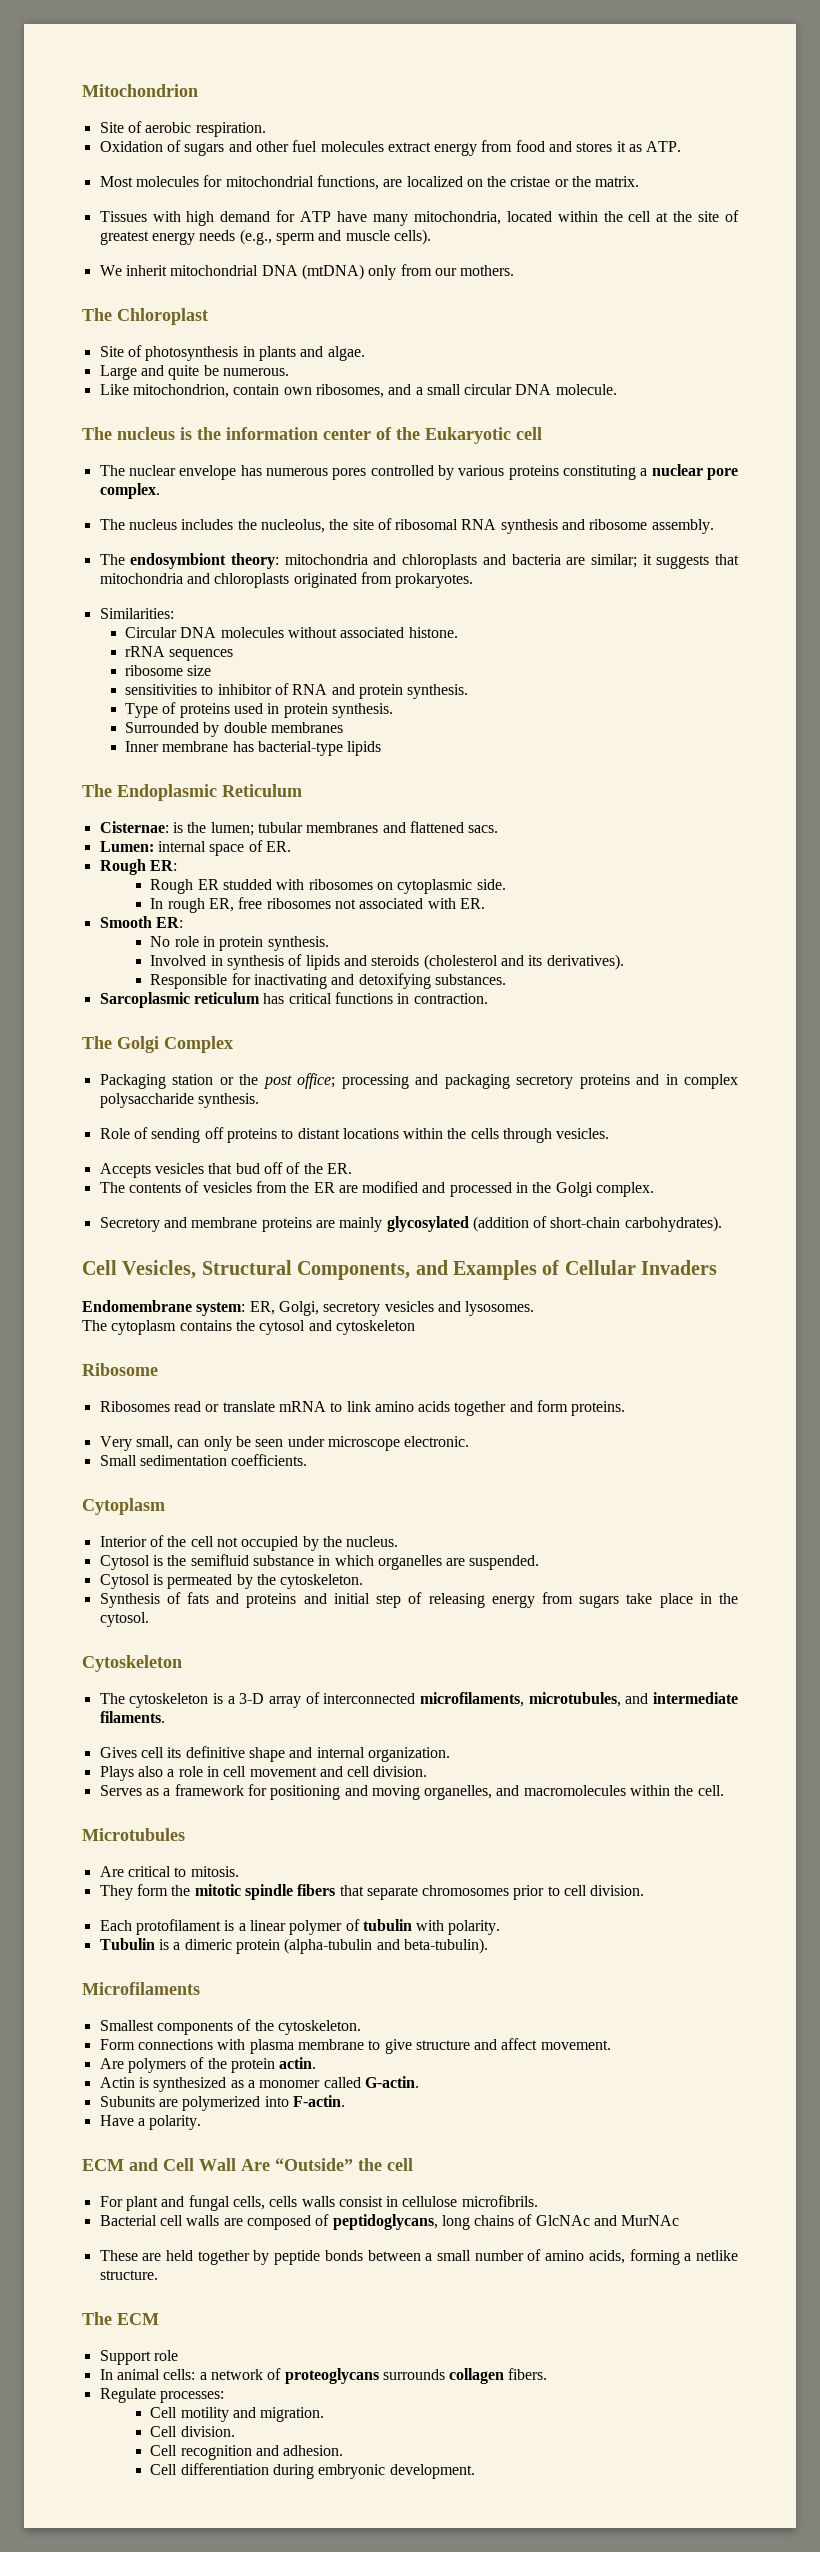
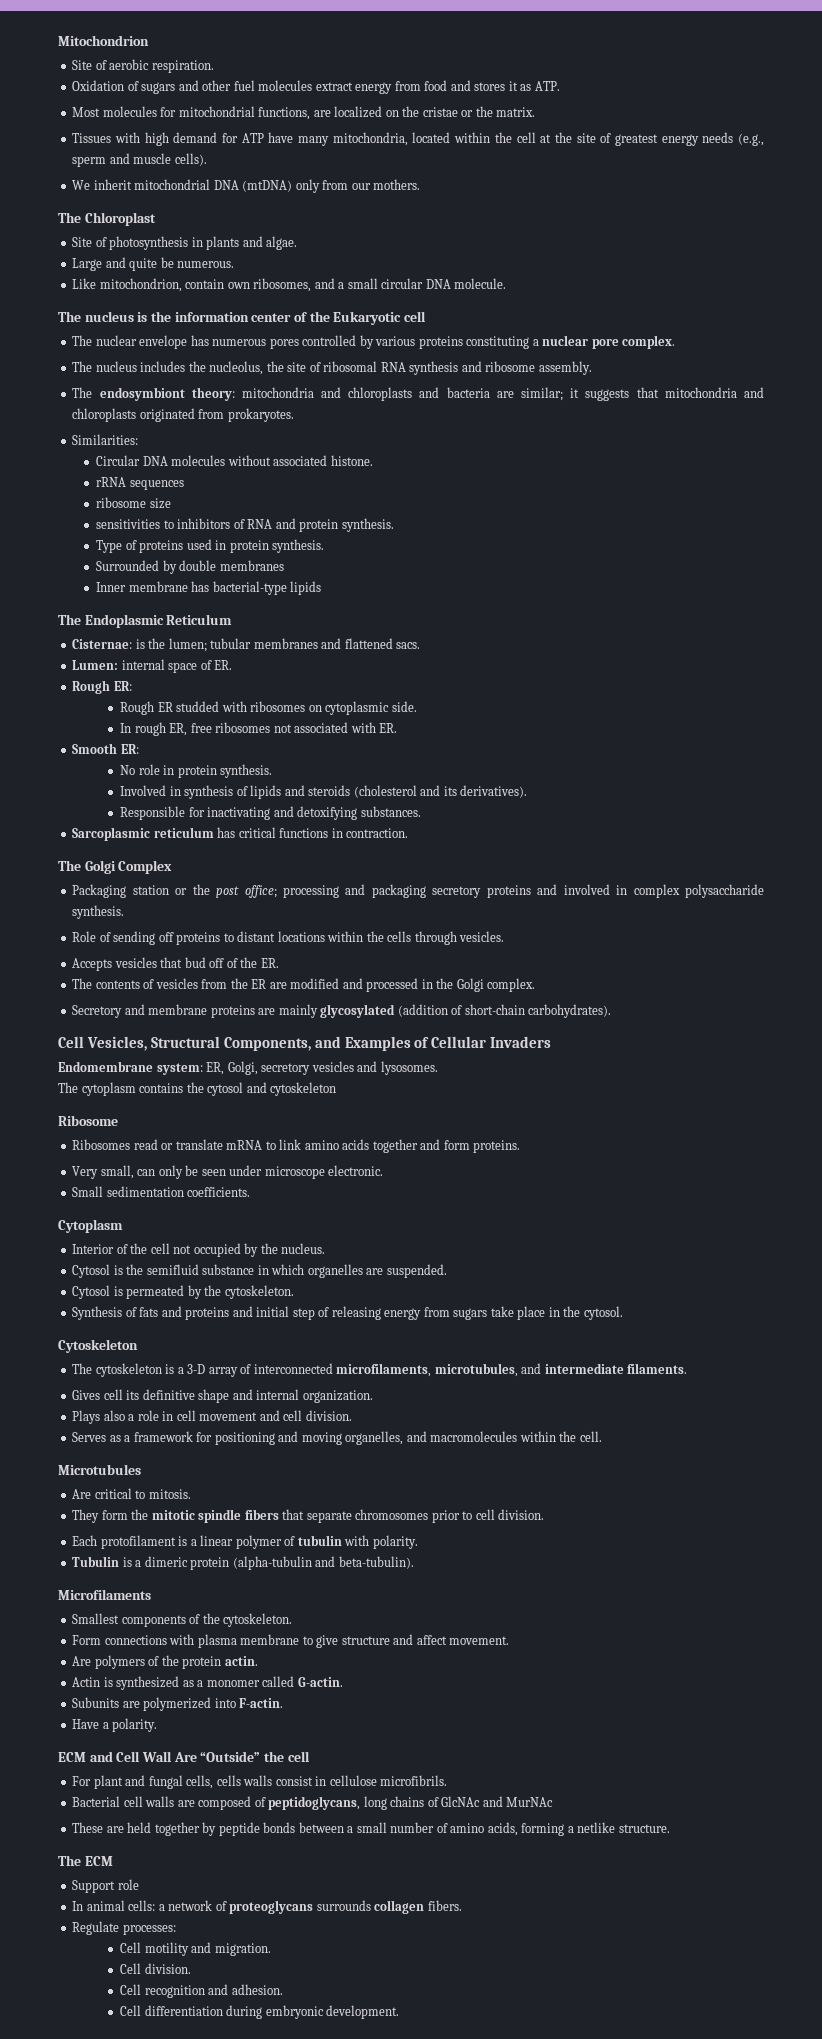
[217,684,272,695] inhibitor -> [177,518,231,529] inhibitors
(660, 1079) none -> [563,884,610,895] involved

